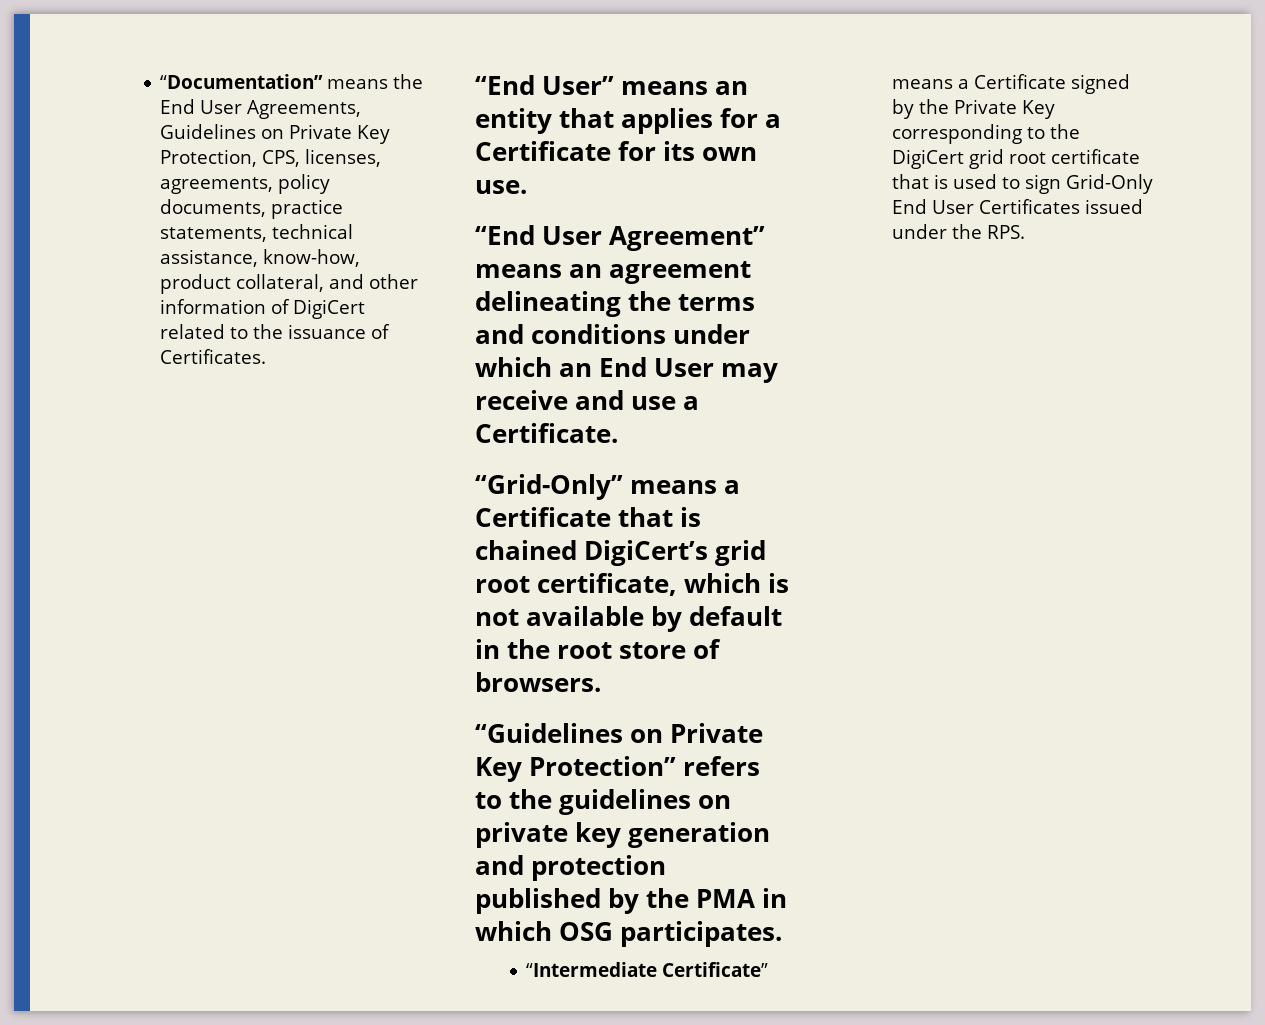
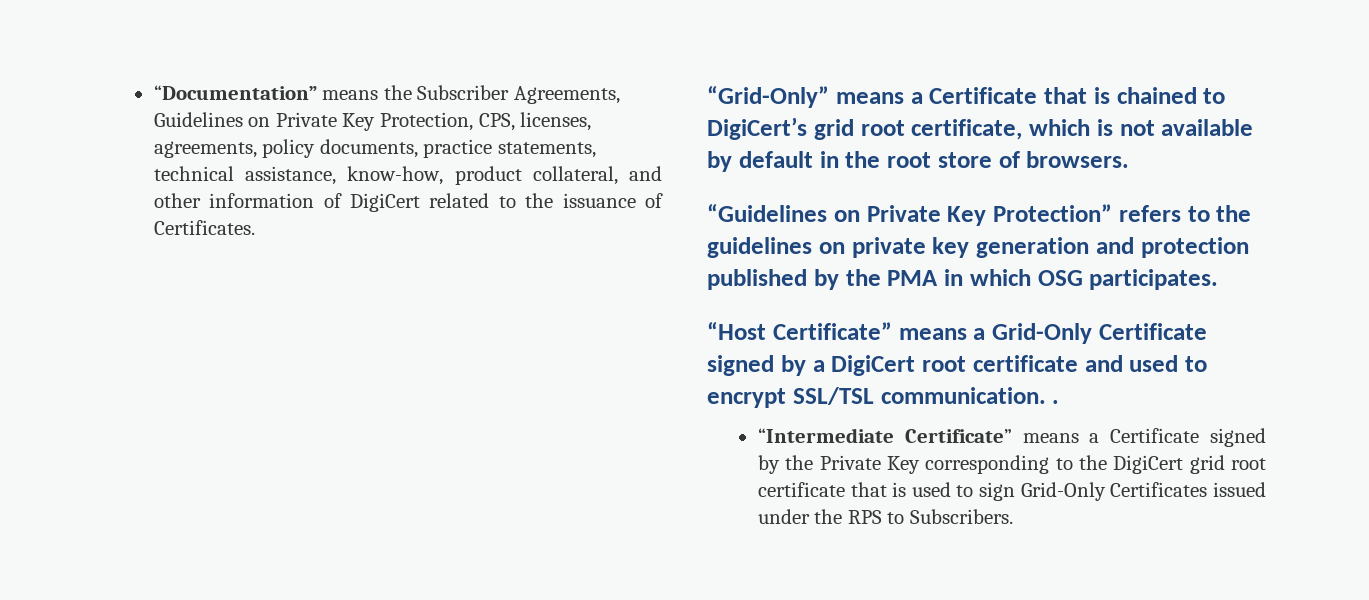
[160,99,243,114] End User -> [417,85,510,100] Subscriber
[475,75,749,95] [475,108,782,134] [475,141,758,161] [475,180,527,194] [475,225,766,251] [475,260,752,284] [475,291,756,317] [475,324,751,344] [475,357,779,383] [475,390,700,410] [475,423,618,443] // “End User” means an entity that applies for a Certificate for its own use. // “End User Agreement” means an agreement delineating the terms and conditions under which an End User may receive and use a Certificate. -> (255, 227) none
(577, 550) none -> [1203,88,1226,104] to
(783, 934) none -> [707,322,1207,344] [707,355,1207,376] [707,387,1060,408] // “Host Certificate” means a Grid-Only Certificate signed by a DigiCert root certificate and used to encrypt SSL/TSL communication. .
[892,199,975,214] End User -> (1106, 491) none
[987,225,1026,239] RPS. -> [847,509,1014,524] RPS to Subscribers.

